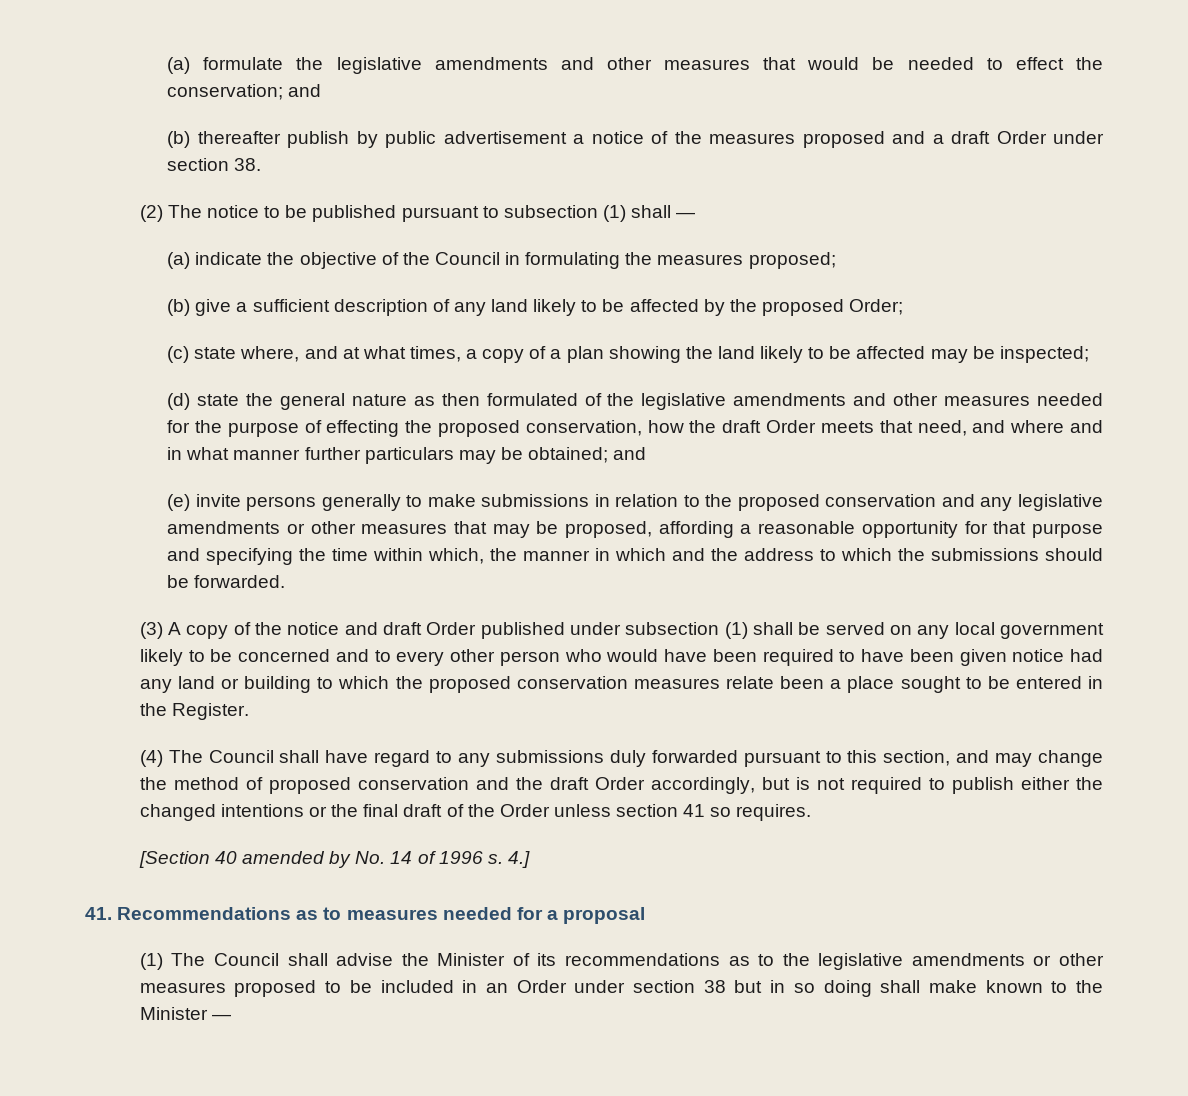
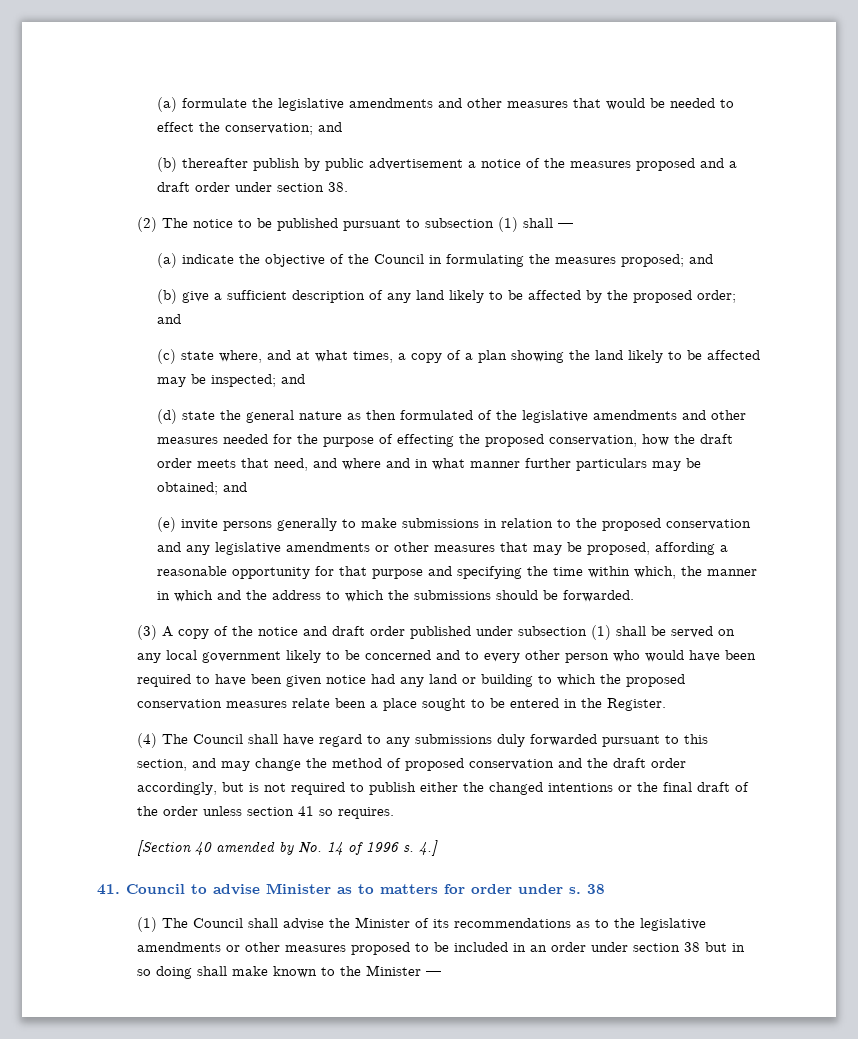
[996,131,1047,144] Order -> [194,182,230,192] order
(836, 260) none -> [688,254,713,264] and
[849,299,904,315] Order; -> [696,290,736,303] [156,314,181,324] order; and
(1089, 354) none -> [280,374,305,384] and
[766,420,817,433] Order -> [156,458,192,468] order
[426,622,477,635] Order -> [369,626,405,636] order
[594,777,645,790] Order -> [650,758,686,768] order
[499,804,550,817] Order -> [162,806,198,816] order
[117,907,646,924] Recommendations as to measures needed for a proposal -> [126,883,605,895] Council to advise Minister as to matters for order under s. 38
[516,980,567,993] Order -> [550,942,586,952] order

